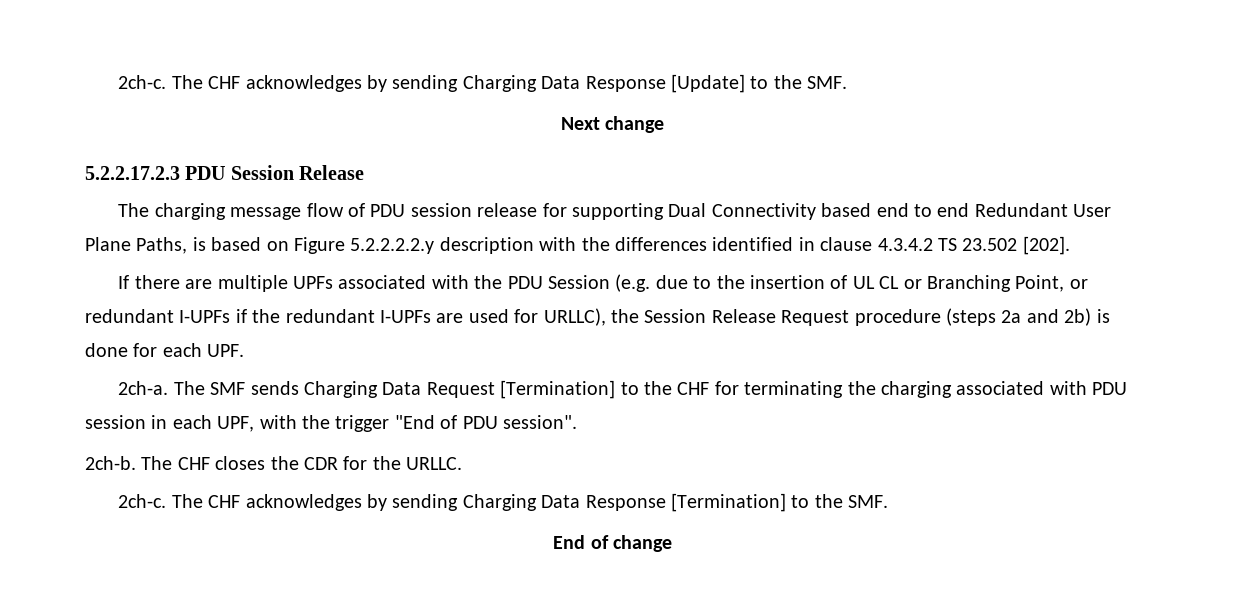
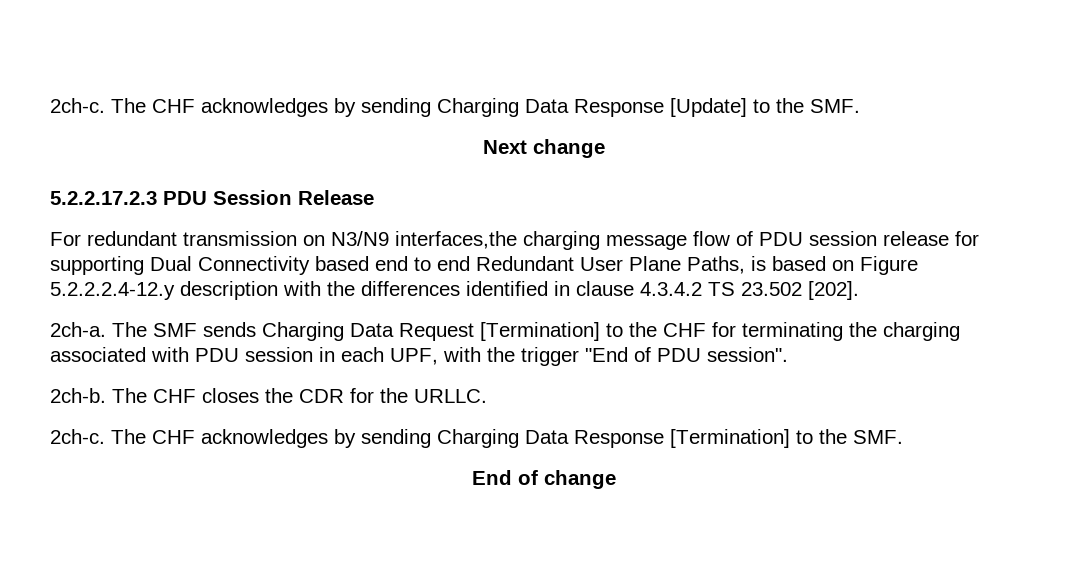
[118,203,150,217] The -> [50,231,517,249] For redundant transmission on N3/N9 interfaces,the
[350,238,435,254] 5.2.2.2.2.y -> [50,282,175,300] 5.2.2.2.4-12.y
[118,274,1088,292] [85,308,1110,326] [85,343,245,357] // If there are multiple UPFs associated with the PDU Session (e.g. due to the insertion of UL CL or Branching Point, or redundant I-UPFs if the redundant I-UPFs are used for URLLC), the Session Release Request procedure (steps 2a and 2b) is done for each UPF. -> (859, 290) none

